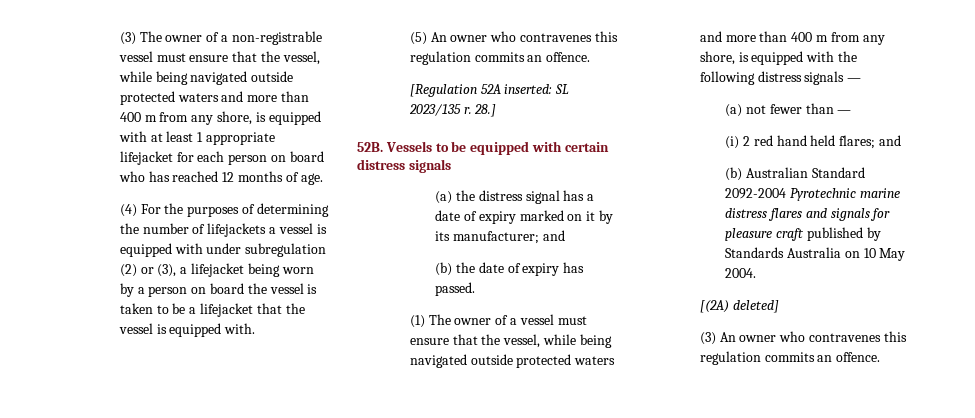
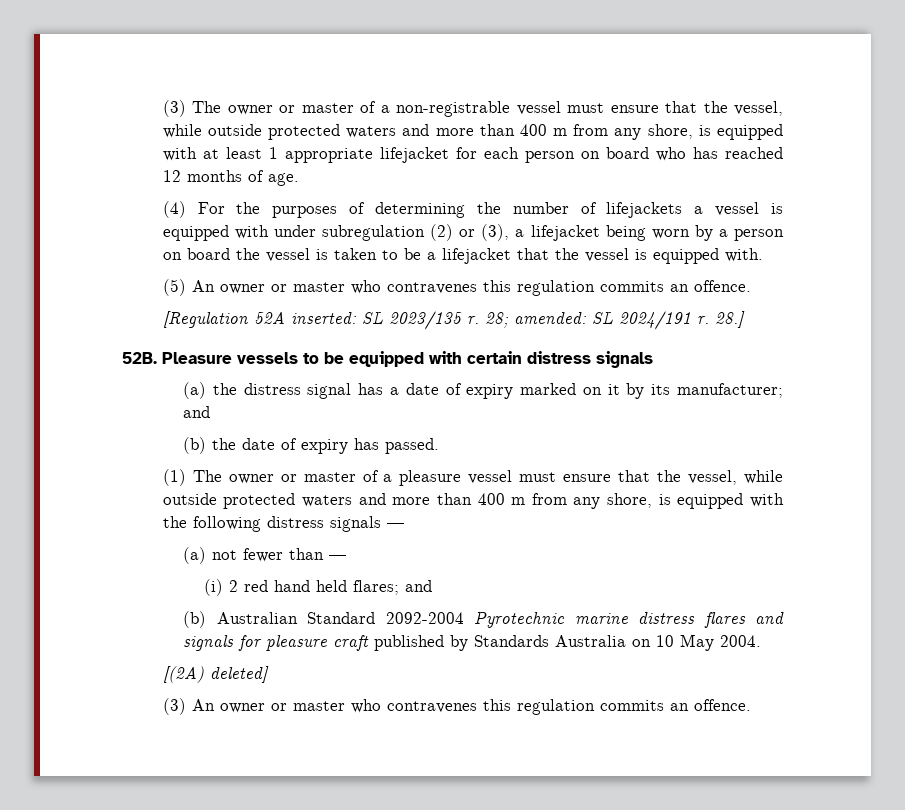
(203, 38) none -> [279,103,354,113] or master
[155,71,248,85] being navigated -> (202, 131) none
(488, 38) none -> [270,282,345,292] or master
(472, 110) none -> [484,311,709,330] 28; amended: SL 2024/191 r.
[385,141,432,152] Vessels -> [162,352,298,364] Pleasure vessels
[495,314,587,325] [409,334,612,348] [409,354,467,368] of a vessel must ensure that the vessel, while being navigated -> [280,470,783,486] or master of a pleasure vessel must ensure that the vessel, while
(777, 338) none -> [270,701,345,711] or master

